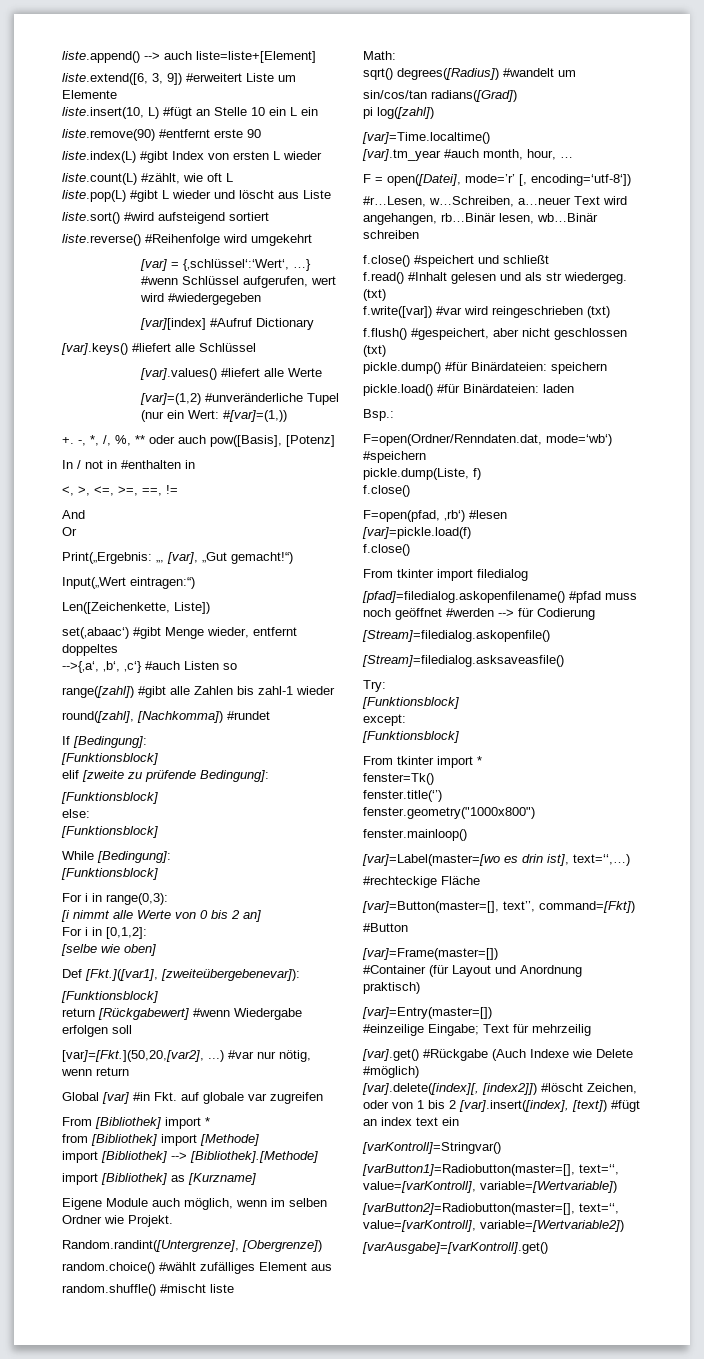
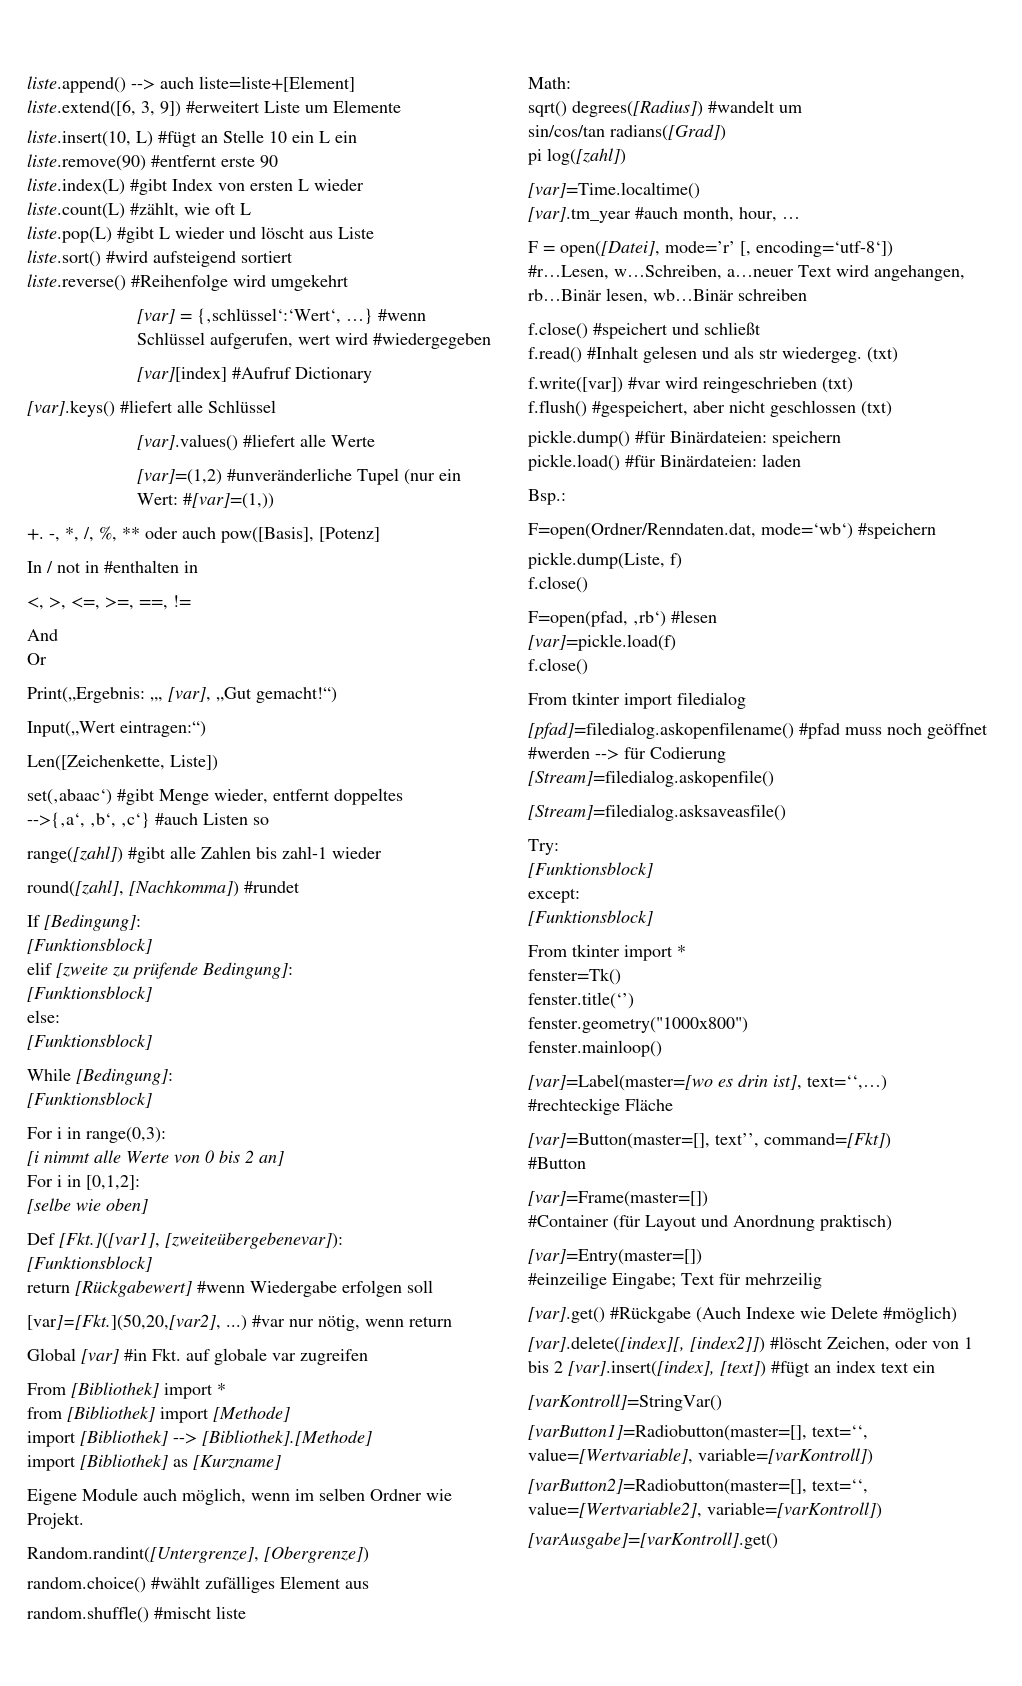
[362,1142,501,1154] [varKontroll]=Stringvar() -> [528,1394,722,1411] [varKontroll]=StringVar()
[363,1181,617,1193] value=[varKontroll], variable=[Wertvariable]) -> [528,1448,873,1465] value=[Wertvariable], variable=[varKontroll])
[363,1220,624,1232] value=[varKontroll], variable=[Wertvariable2]) -> [528,1502,882,1519] value=[Wertvariable2], variable=[varKontroll])

